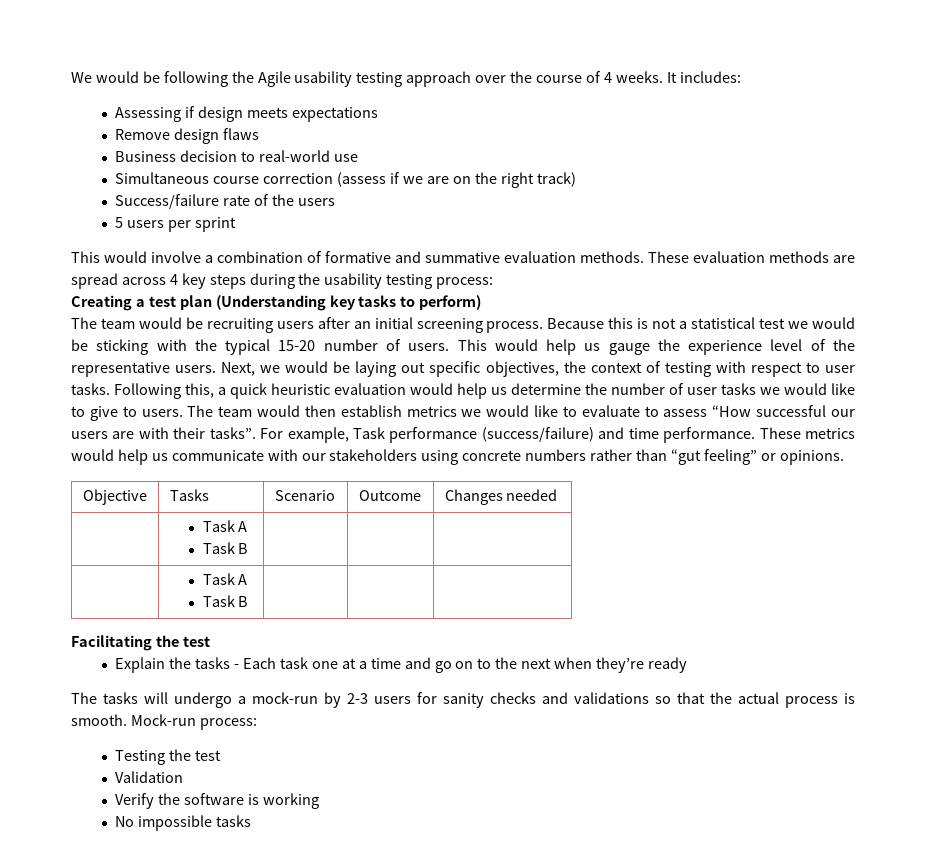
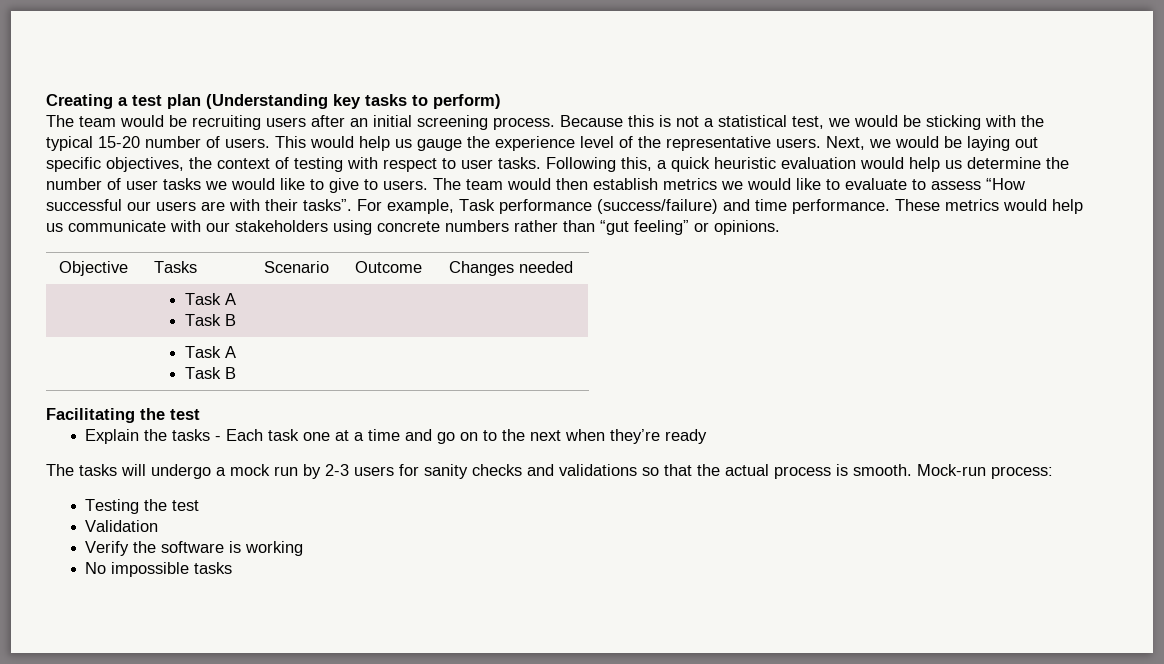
[71,71,741,87] [115,106,379,122] [115,128,260,144] [115,150,359,162] [115,172,576,188] [115,194,336,209] [115,217,237,232] [71,251,855,263] [71,273,494,289] We would be following the Agile usability testing approach over the course of 4 weeks. It includes: // Assessing if design meets expectations // Remove design flaws // Business decision to real-world use // Simultaneous course correction (assess if we are on the right track) // Success/failure rate of the users // 5 users per sprint // This would involve a combination of formative and summative evaluation methods. These evaluation methods are spread across 4 key steps during the usability testing process: // -> (46, 101) none
[759,318,786,329] test -> [792,116,824,129] test,
[252,692,318,704] mock-run -> [230,464,298,476] mock run

